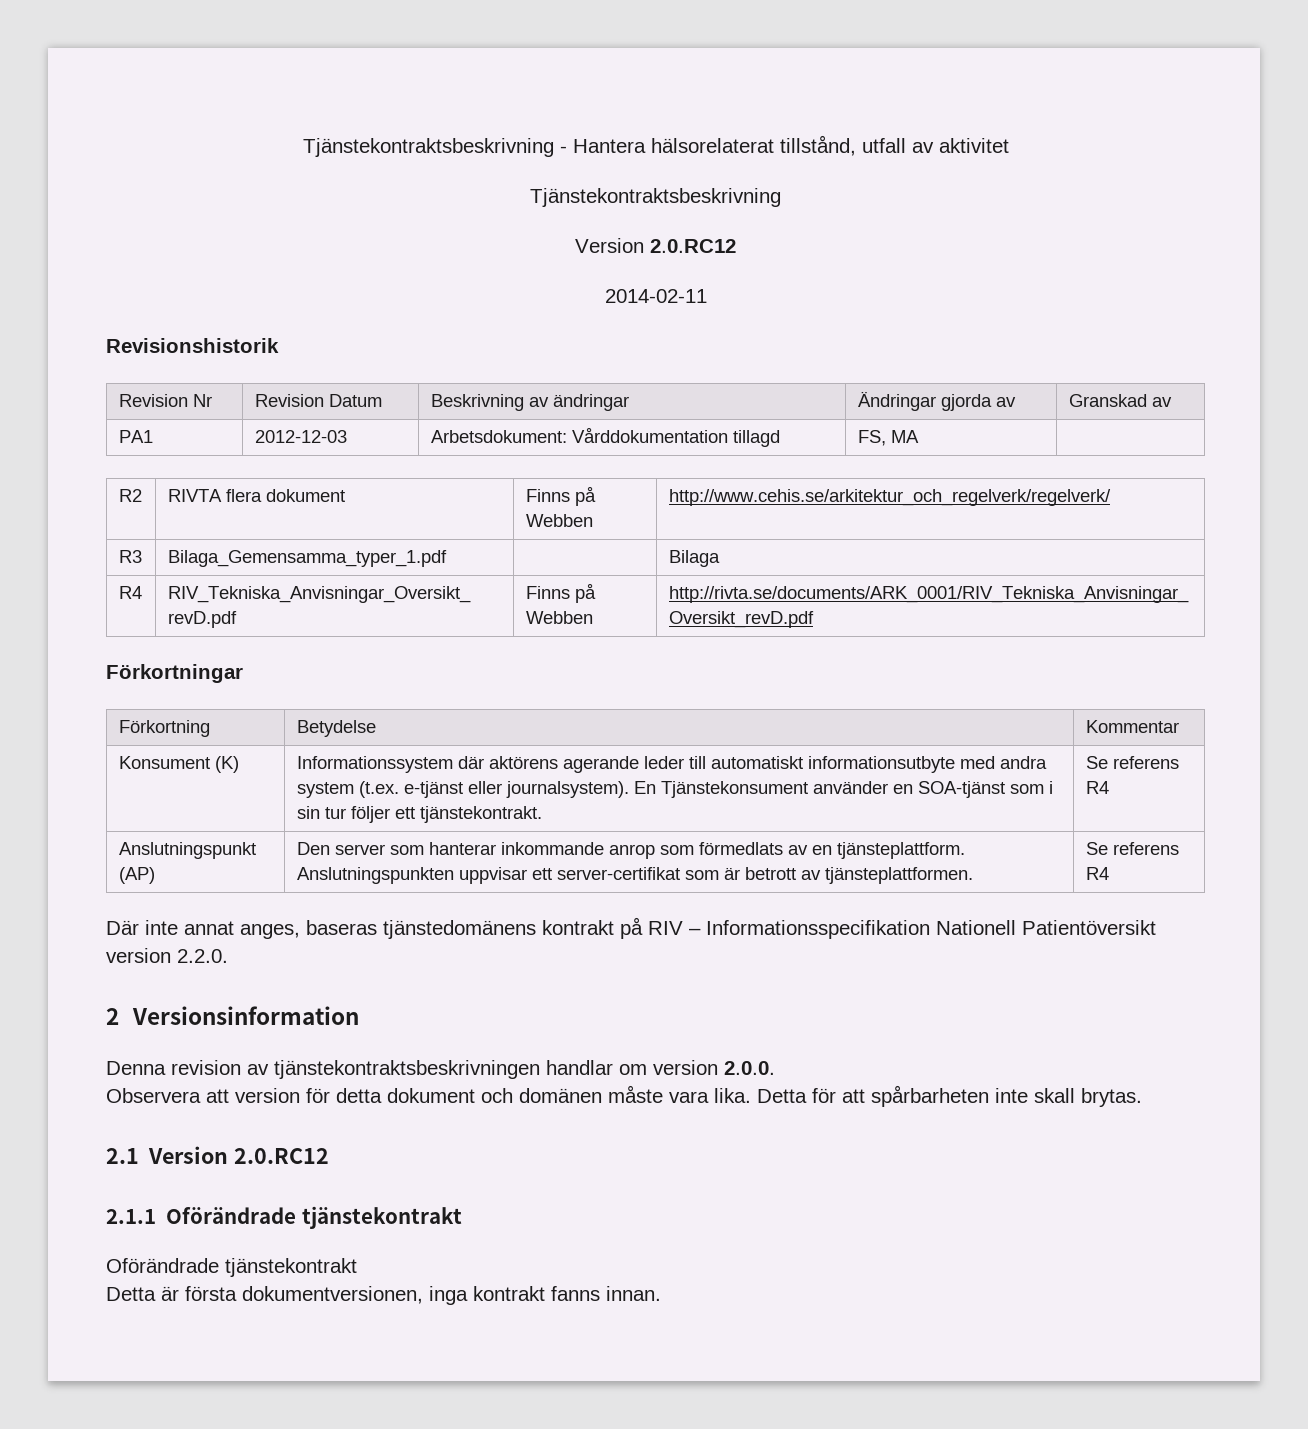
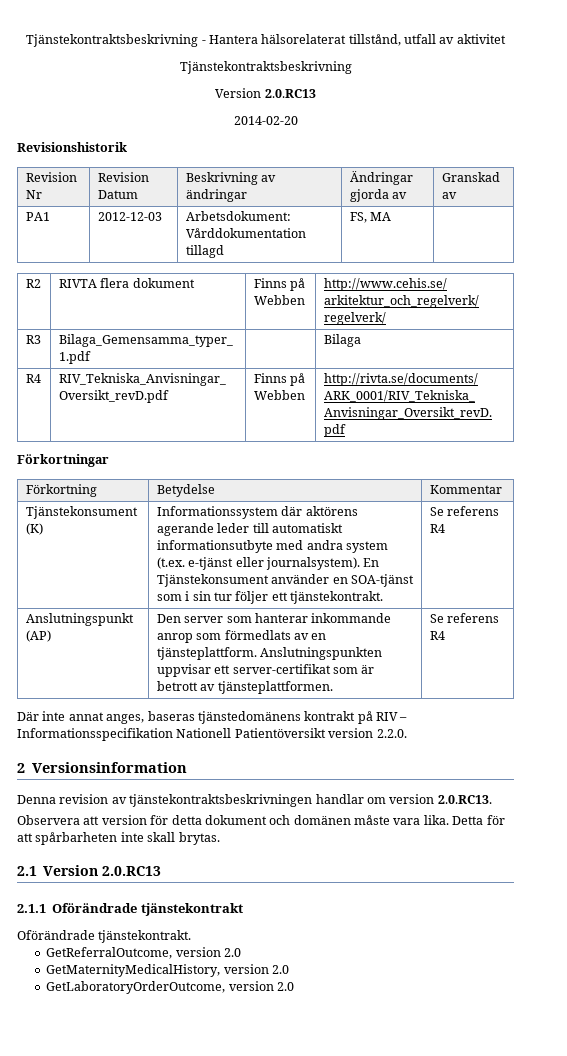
[650,239,736,253] [604,289,707,303] 2.0.RC12 // 2014-02-11 -> [264,89,316,98] [233,116,298,125] 2.0.RC13 // 2014-02-20
[118,756,210,769] Konsument -> [25,506,138,519] Tjänstekonsument
[724,1061,775,1075] 2.0.0. -> [437,795,492,804] 2.0.RC13.
[234,1148,330,1164] 2.0.RC12 -> [102,866,162,876] 2.0.RC13
[225,1258,357,1277] [106,1286,661,1305] tjänstekontrakt // Detta är första dokumentversionen, inga kontrakt fanns innan. -> [98,930,192,943] [46,947,241,959] [46,964,289,977] [46,981,294,994] tjänstekontrakt. // GetReferralOutcome, version 2.0 // GetMaternityMedicalHistory, version 2.0 // GetLaboratoryOrderOutcome, version 2.0

